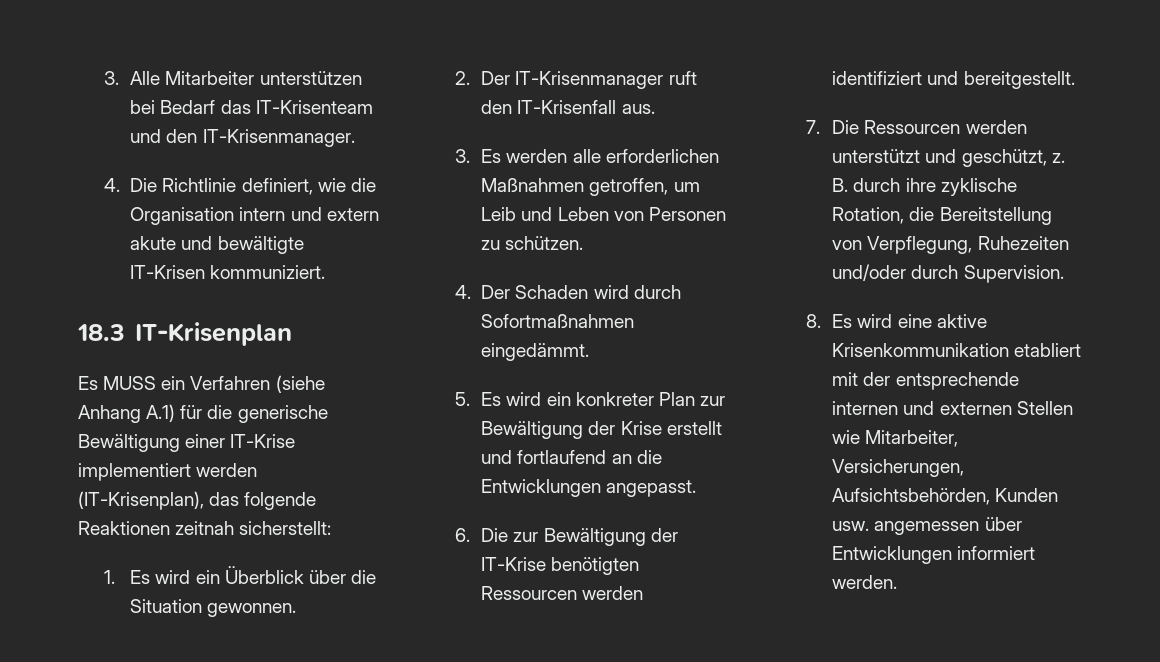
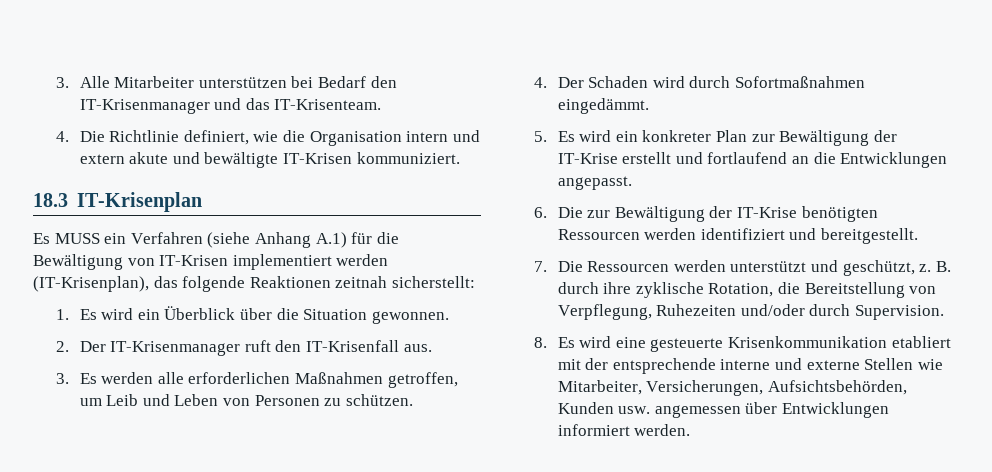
[220,100,373,114] [130,129,355,147] das IT-Krisenteam und den IT-Krisenmanager. -> [370,76,397,88] [79,98,382,114] den IT-Krisenmanager und das IT-Krisenteam.
[237,405,328,423] [78,434,296,452] generische Bewältigung einer IT-Krise -> [33,254,229,270] Bewältigung von IT-Krisen
[620,421,662,435] Krise -> [557,153,618,164] IT-Krise
[936,314,987,328] aktive -> [650,338,724,352] gesteuerte
[832,401,1012,415] internen und externen -> [720,358,860,370] interne und externe

